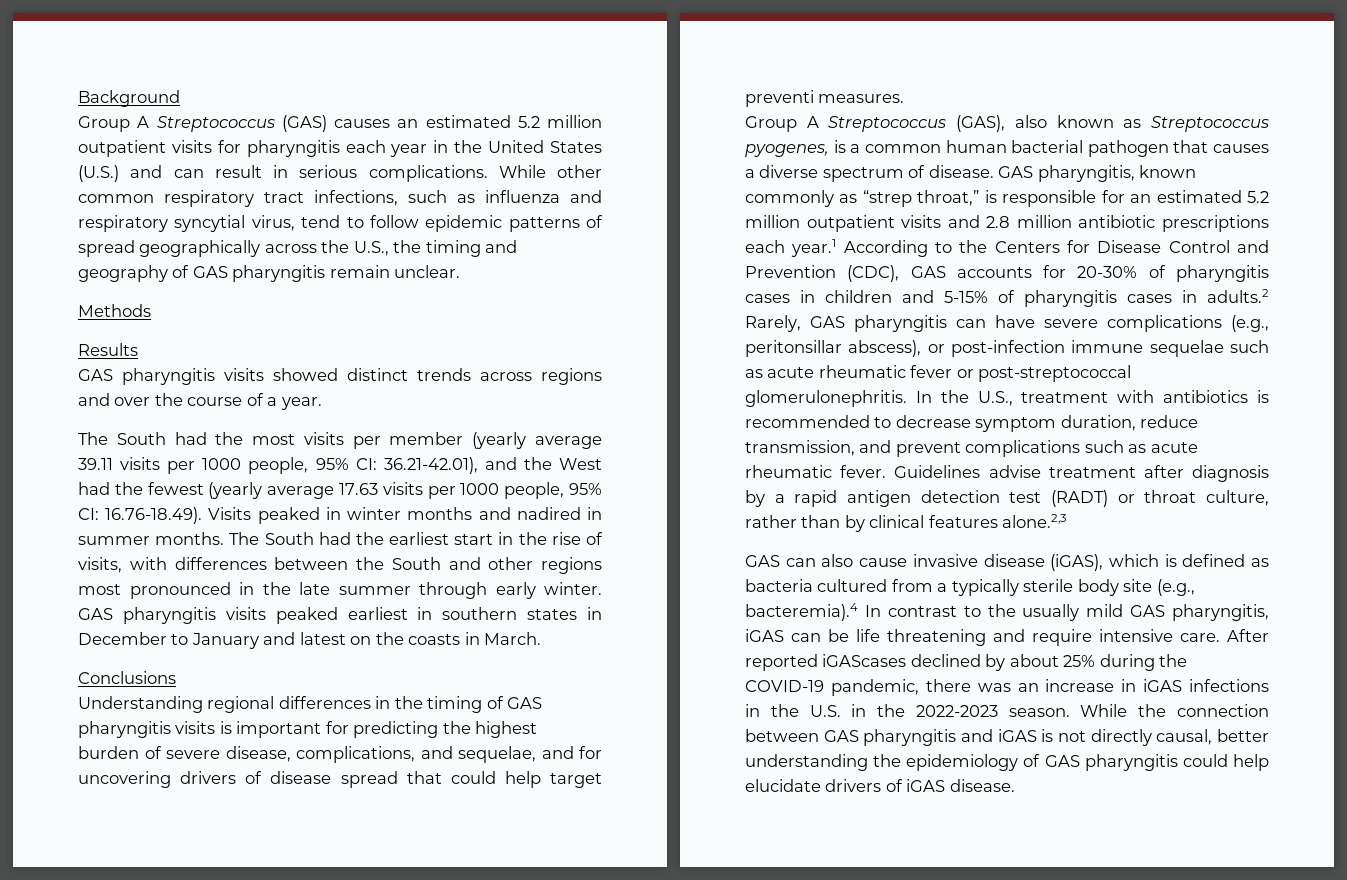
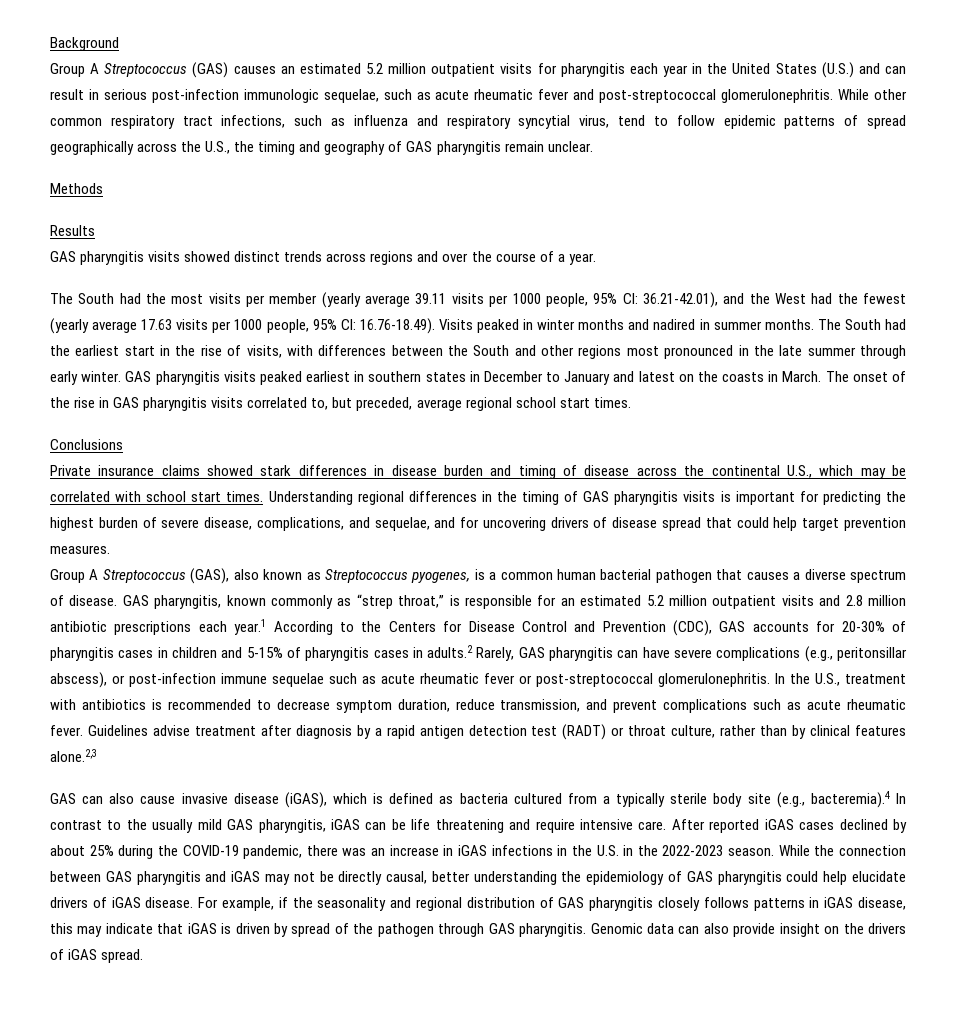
[368,165,488,182] complications. -> [151,89,834,103] post-infection immunologic sequelae, such as acute rheumatic fever and post-streptococcal glomerulonephritis.
[78,671,176,684] // Conclusions // -> [825,371,906,382] [50,397,631,411] [50,439,123,450] [50,465,906,479] [50,491,264,502] The onset of the rise in GAS pharyngitis visits correlated to, but preceded, average regional school start times. // Conclusions // Private insurance claims showed stark differences in disease burden and timing of disease across the continental U.S., which may be correlated with school start times.
[745,90,814,107] preventi -> [844,517,906,531] prevention
[822,654,907,667] iGAScases -> [764,819,835,830] iGAS cases
[1041,729,1086,742] is not -> [264,871,334,885] may not be
(1015, 785) none -> [198,897,906,911] [50,923,906,937] [50,949,144,963] For example, if the seasonality and regional distribution of GAS pharyngitis closely follows patterns in iGAS disease, this may indicate that iGAS is driven by spread of the pathogen through GAS pharyngitis. Genomic data can also provide insight on the drivers of iGAS spread.

